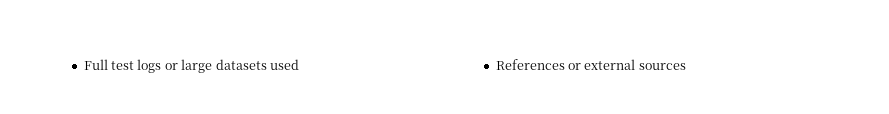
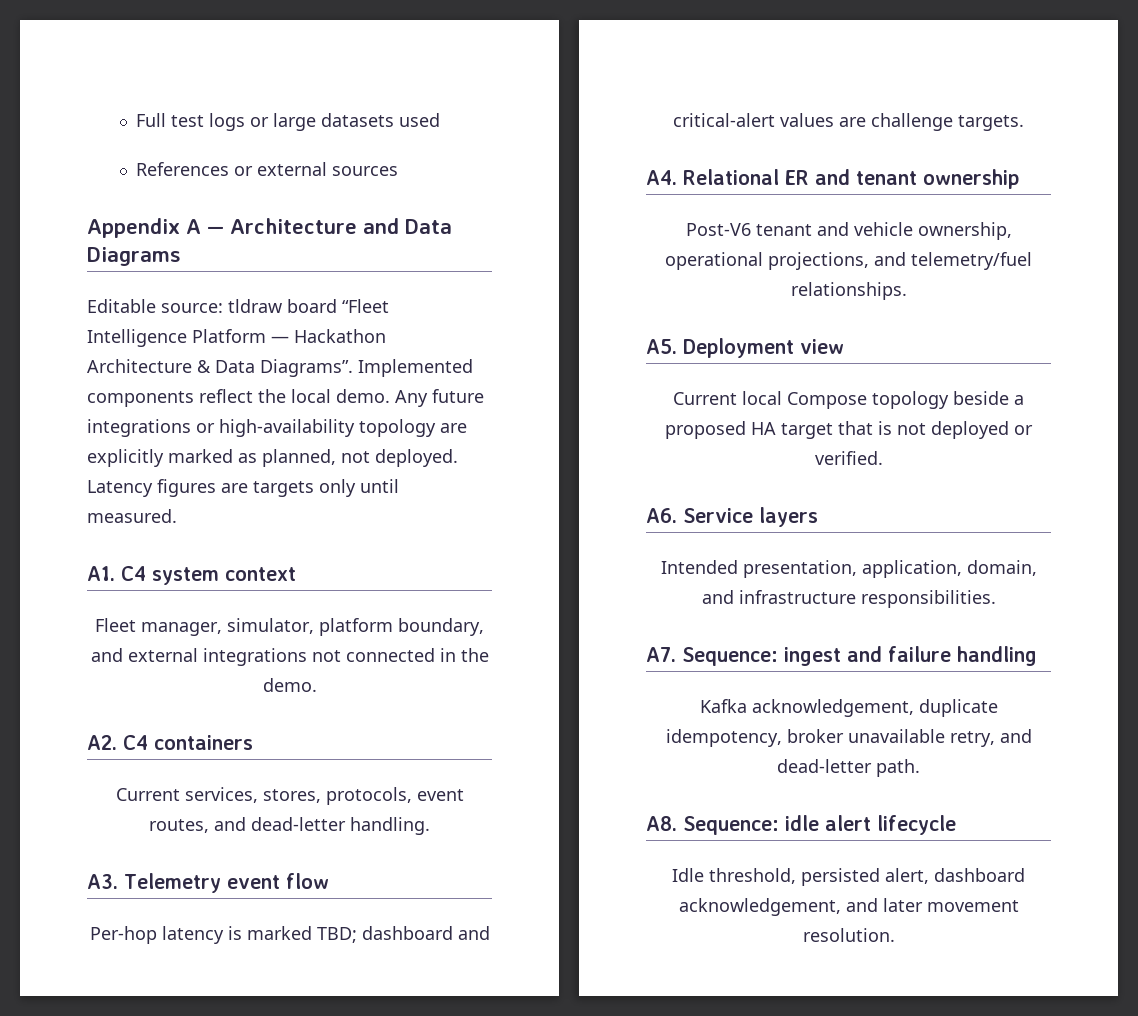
(686, 66) none -> [87,218,452,238] [87,247,181,266] [87,299,389,313] [87,329,386,347] [87,359,473,377] [87,389,484,407] [87,419,467,437] [87,449,458,467] [87,479,399,497] [87,509,177,523] [87,566,296,585] [95,618,484,636] [90,648,489,666] [262,678,317,692] [87,735,253,750] [115,787,464,805] [149,817,430,835] [87,873,329,893] [89,926,490,944] [673,113,1024,131] [646,169,1019,189] [685,222,1012,240] [665,252,1032,270] [790,282,907,300] [646,338,844,358] [673,391,1024,409] [665,421,1033,439] [814,451,883,465] [646,507,818,527] [660,560,1037,578] [701,590,996,608] [646,646,1037,666] [699,699,998,717] [665,729,1032,747] [777,759,920,777] [646,815,956,835] [672,868,1025,886] [678,898,1019,916] [802,928,895,942] // Appendix A — Architecture and Data Diagrams // Editable source: tldraw board “Fleet Intelligence Platform — Hackathon Architecture & Data Diagrams”. Implemented components reflect the local demo. Any future integrations or high-availability topology are explicitly marked as planned, not deployed. Latency figures are targets only until measured. // A1. C4 system context // Fleet manager, simulator, platform boundary, and external integrations not connected in the demo. // A2. C4 containers // Current services, stores, protocols, event routes, and dead-letter handling. // A3. Telemetry event flow // Per-hop latency is marked TBD; dashboard and critical-alert values are challenge targets. // A4. Relational ER and tenant ownership // Post-V6 tenant and vehicle ownership, operational projections, and telemetry/fuel relationships. // A5. Deployment view // Current local Compose topology beside a proposed HA target that is not deployed or verified. // A6. Service layers // Intended presentation, application, domain, and infrastructure responsibilities. // A7. Sequence: ingest and failure handling // Kafka acknowledgement, duplicate idempotency, broker unavailable retry, and dead-letter path. // A8. Sequence: idle alert lifecycle // Idle threshold, persisted alert, dashboard acknowledgement, and later movement resolution.

